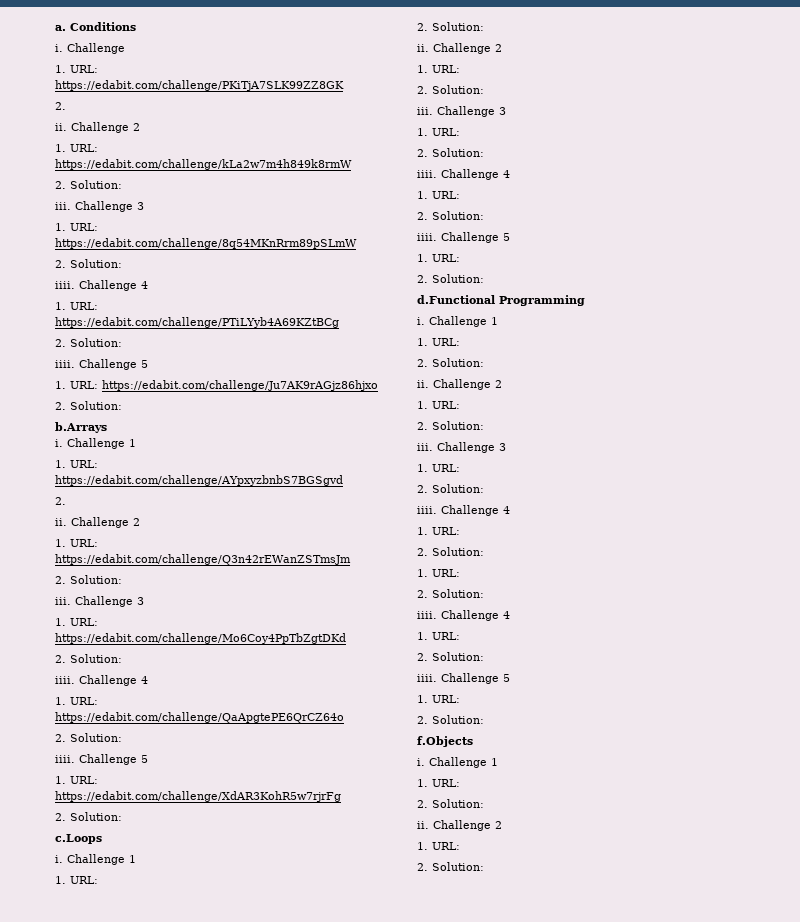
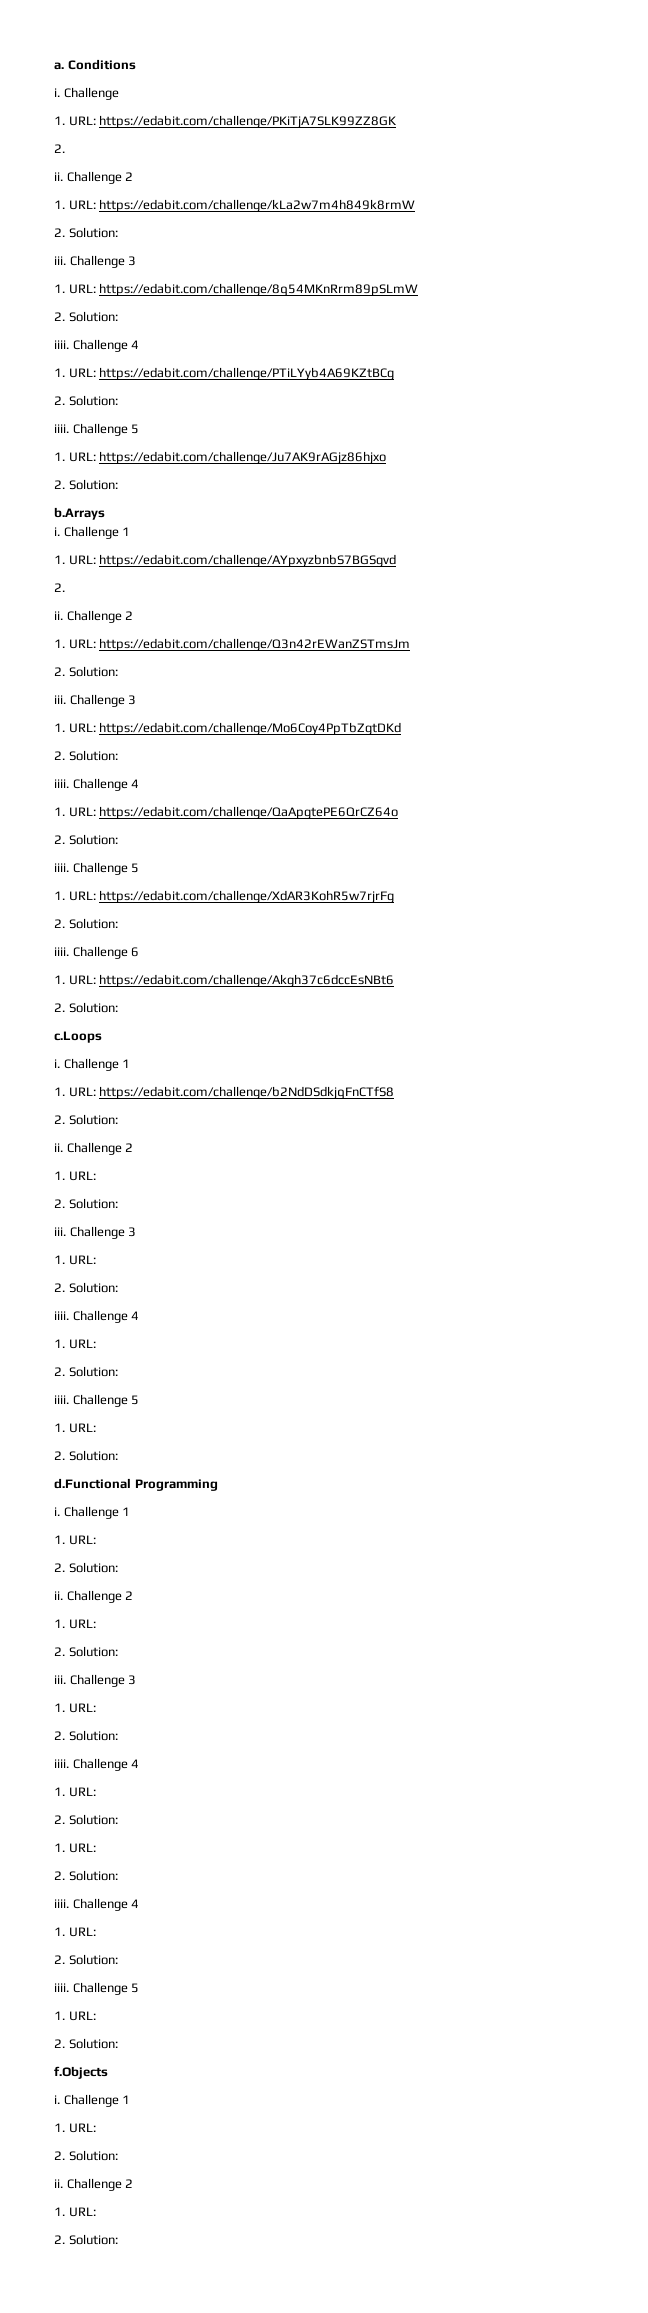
(122, 816) none -> [54,946,140,959] [54,974,395,987] [54,1002,118,1013] // iiii. Challenge 6 // 1. URL: https://edabit.com/challenge/Akgh37c6dccEsNBt6 // 2. Solution:
(98, 880) none -> [99,1086,395,1099] https://edabit.com/challenge/b2NdDSdkjqFnCTfS8

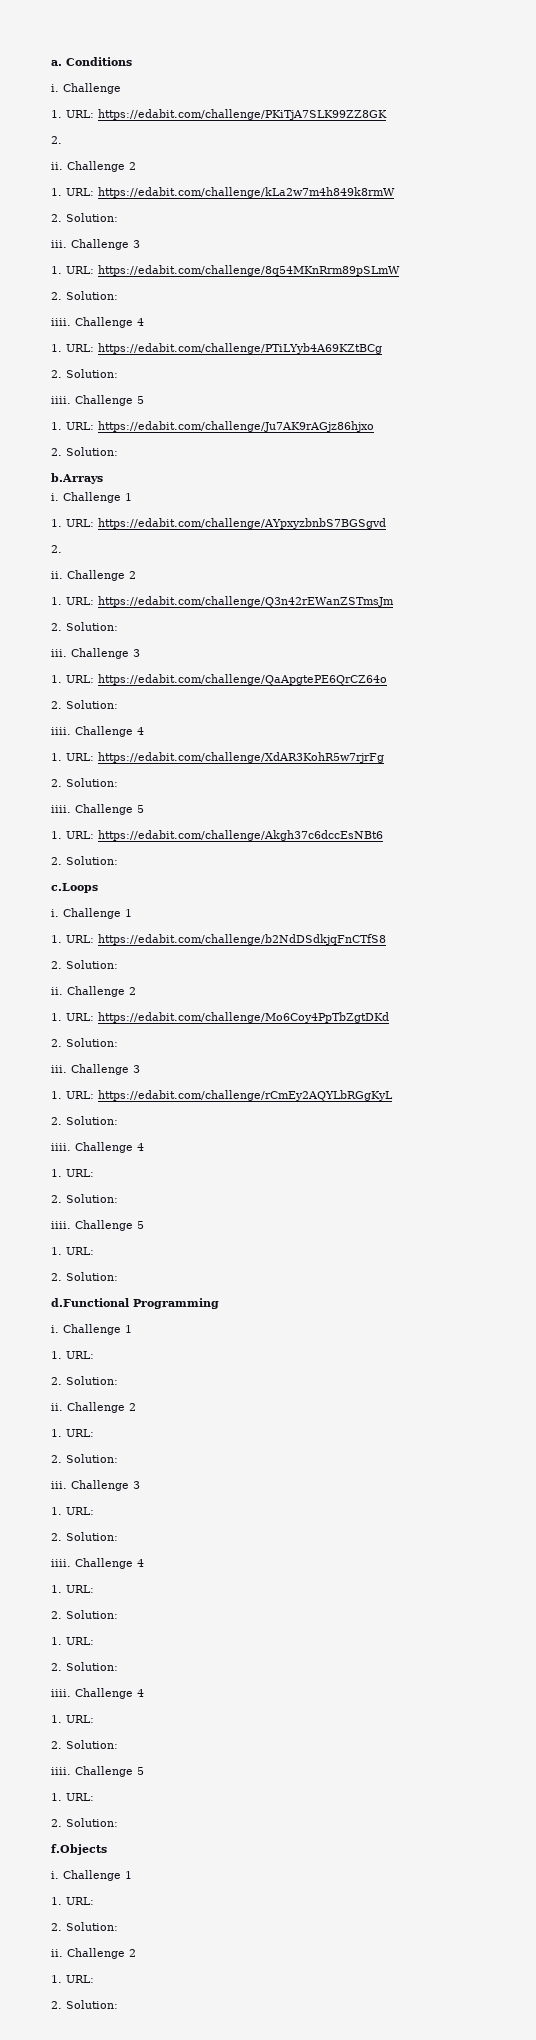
[99,722,402,735] [54,750,118,761] [54,778,140,791] [54,806,399,819] [54,834,118,845] [54,862,140,875] [54,890,395,903] [54,918,118,929] [54,946,140,959] https://edabit.com/challenge/Mo6Coy4PpTbZgtDKd // 2. Solution: // iiii. Challenge 4 // 1. URL: https://edabit.com/challenge/QaApgtePE6QrCZ64o // 2. Solution: // iiii. Challenge 5 // 1. URL: https://edabit.com/challenge/XdAR3KohR5w7rjrFg // 2. Solution: // iiii. Challenge 6 -> [98,674,387,685] [51,700,118,709] [51,726,144,737] [51,752,384,763] [51,778,118,787] [51,804,144,815] https://edabit.com/challenge/QaApgtePE6QrCZ64o // 2. Solution: // iiii. Challenge 4 // 1. URL: https://edabit.com/challenge/XdAR3KohR5w7rjrFg // 2. Solution: // iiii. Challenge 5
[54,1198,118,1209] [54,1226,137,1239] [54,1255,96,1265] // 2. Solution: // iii. Challenge 3 // 1. URL: -> [98,1012,389,1023] [51,1038,118,1047] [51,1064,140,1075] [51,1090,393,1101] https://edabit.com/challenge/Mo6Coy4PpTbZgtDKd // 2. Solution: // iii. Challenge 3 // 1. URL: https://edabit.com/challenge/rCmEy2AQYLbRGgKyL

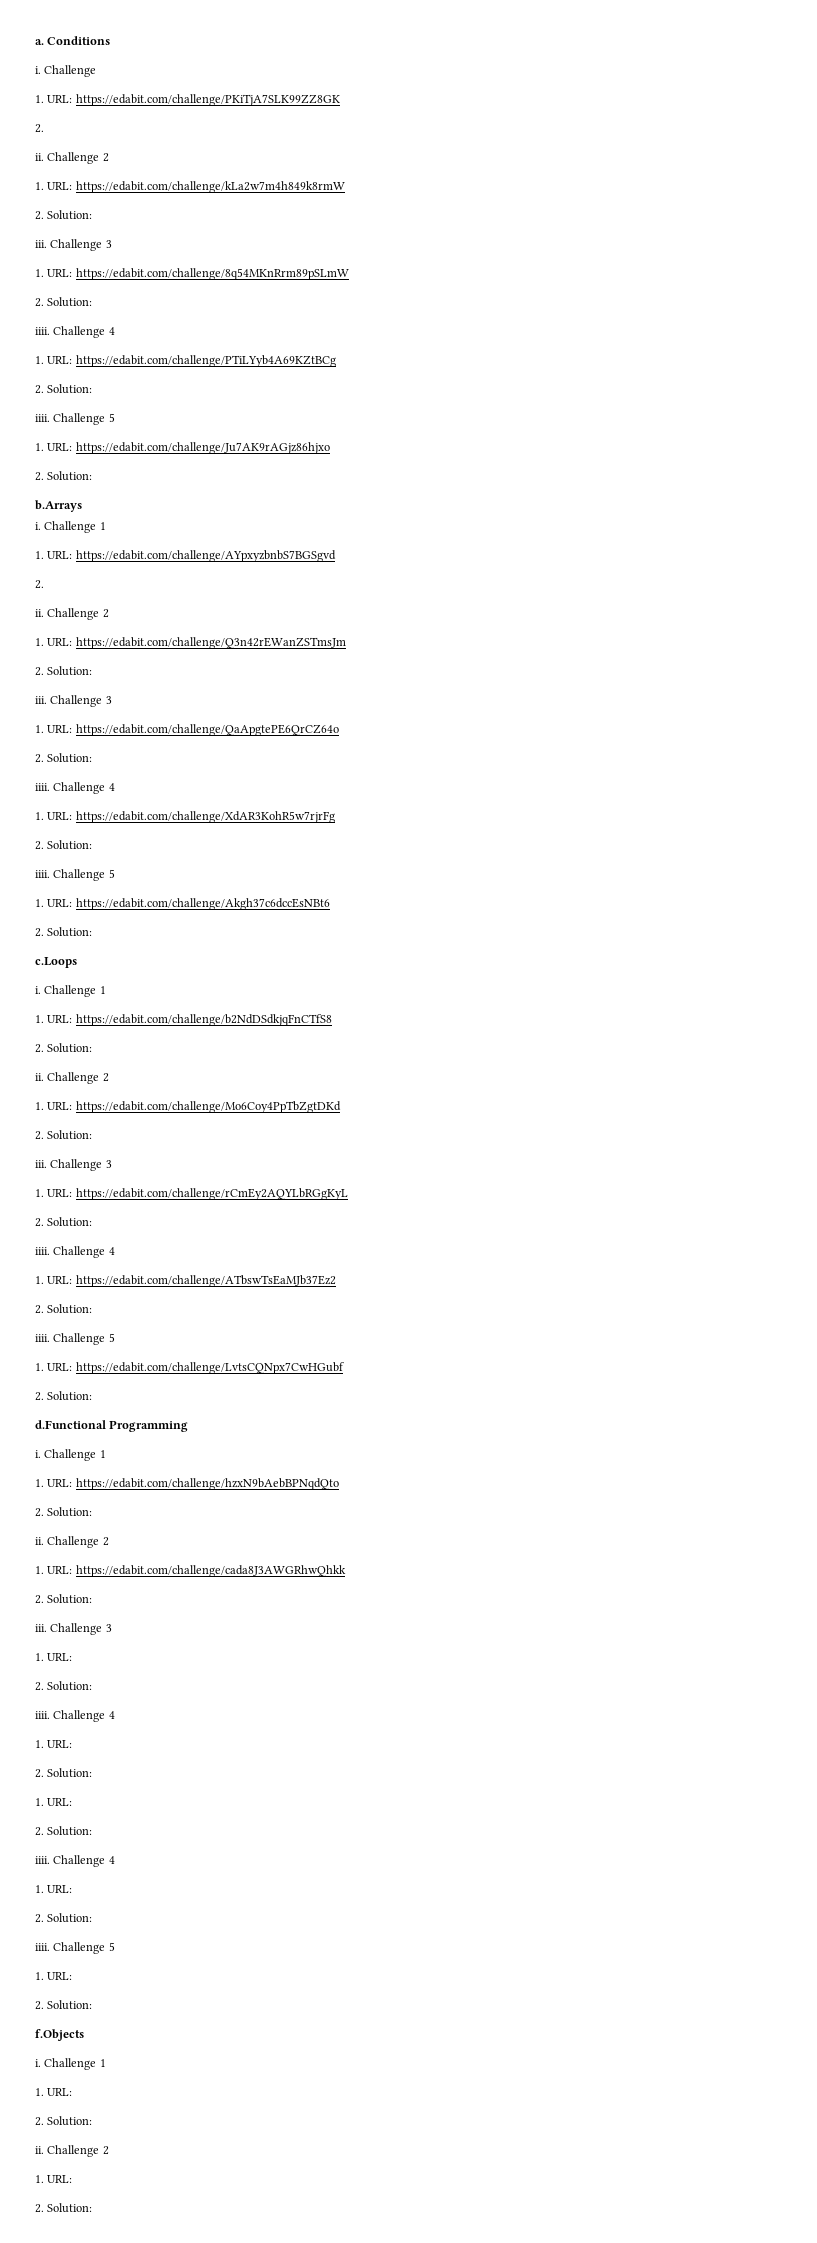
[51,1194,118,1203] [51,1220,144,1231] [51,1247,94,1255] // 2. Solution: // iiii. Challenge 5 // 1. URL: -> [75,1275,336,1287] [35,1304,93,1314] [35,1333,115,1345] [35,1362,344,1374] https://edabit.com/challenge/ATbswTsEaMJb37Ez2 // 2. Solution: // iiii. Challenge 5 // 1. URL: https://edabit.com/challenge/LvtsCQNpx7CwHGubf
[51,1376,118,1385] [51,1402,136,1413] [51,1429,94,1437] // 2. Solution: // ii. Challenge 2 // 1. URL: -> [75,1478,339,1490] [35,1507,93,1517] [35,1536,109,1548] [35,1565,346,1577] https://edabit.com/challenge/hzxN9bAebBPNqdQto // 2. Solution: // ii. Challenge 2 // 1. URL: https://edabit.com/challenge/cada8J3AWGRhwQhkk

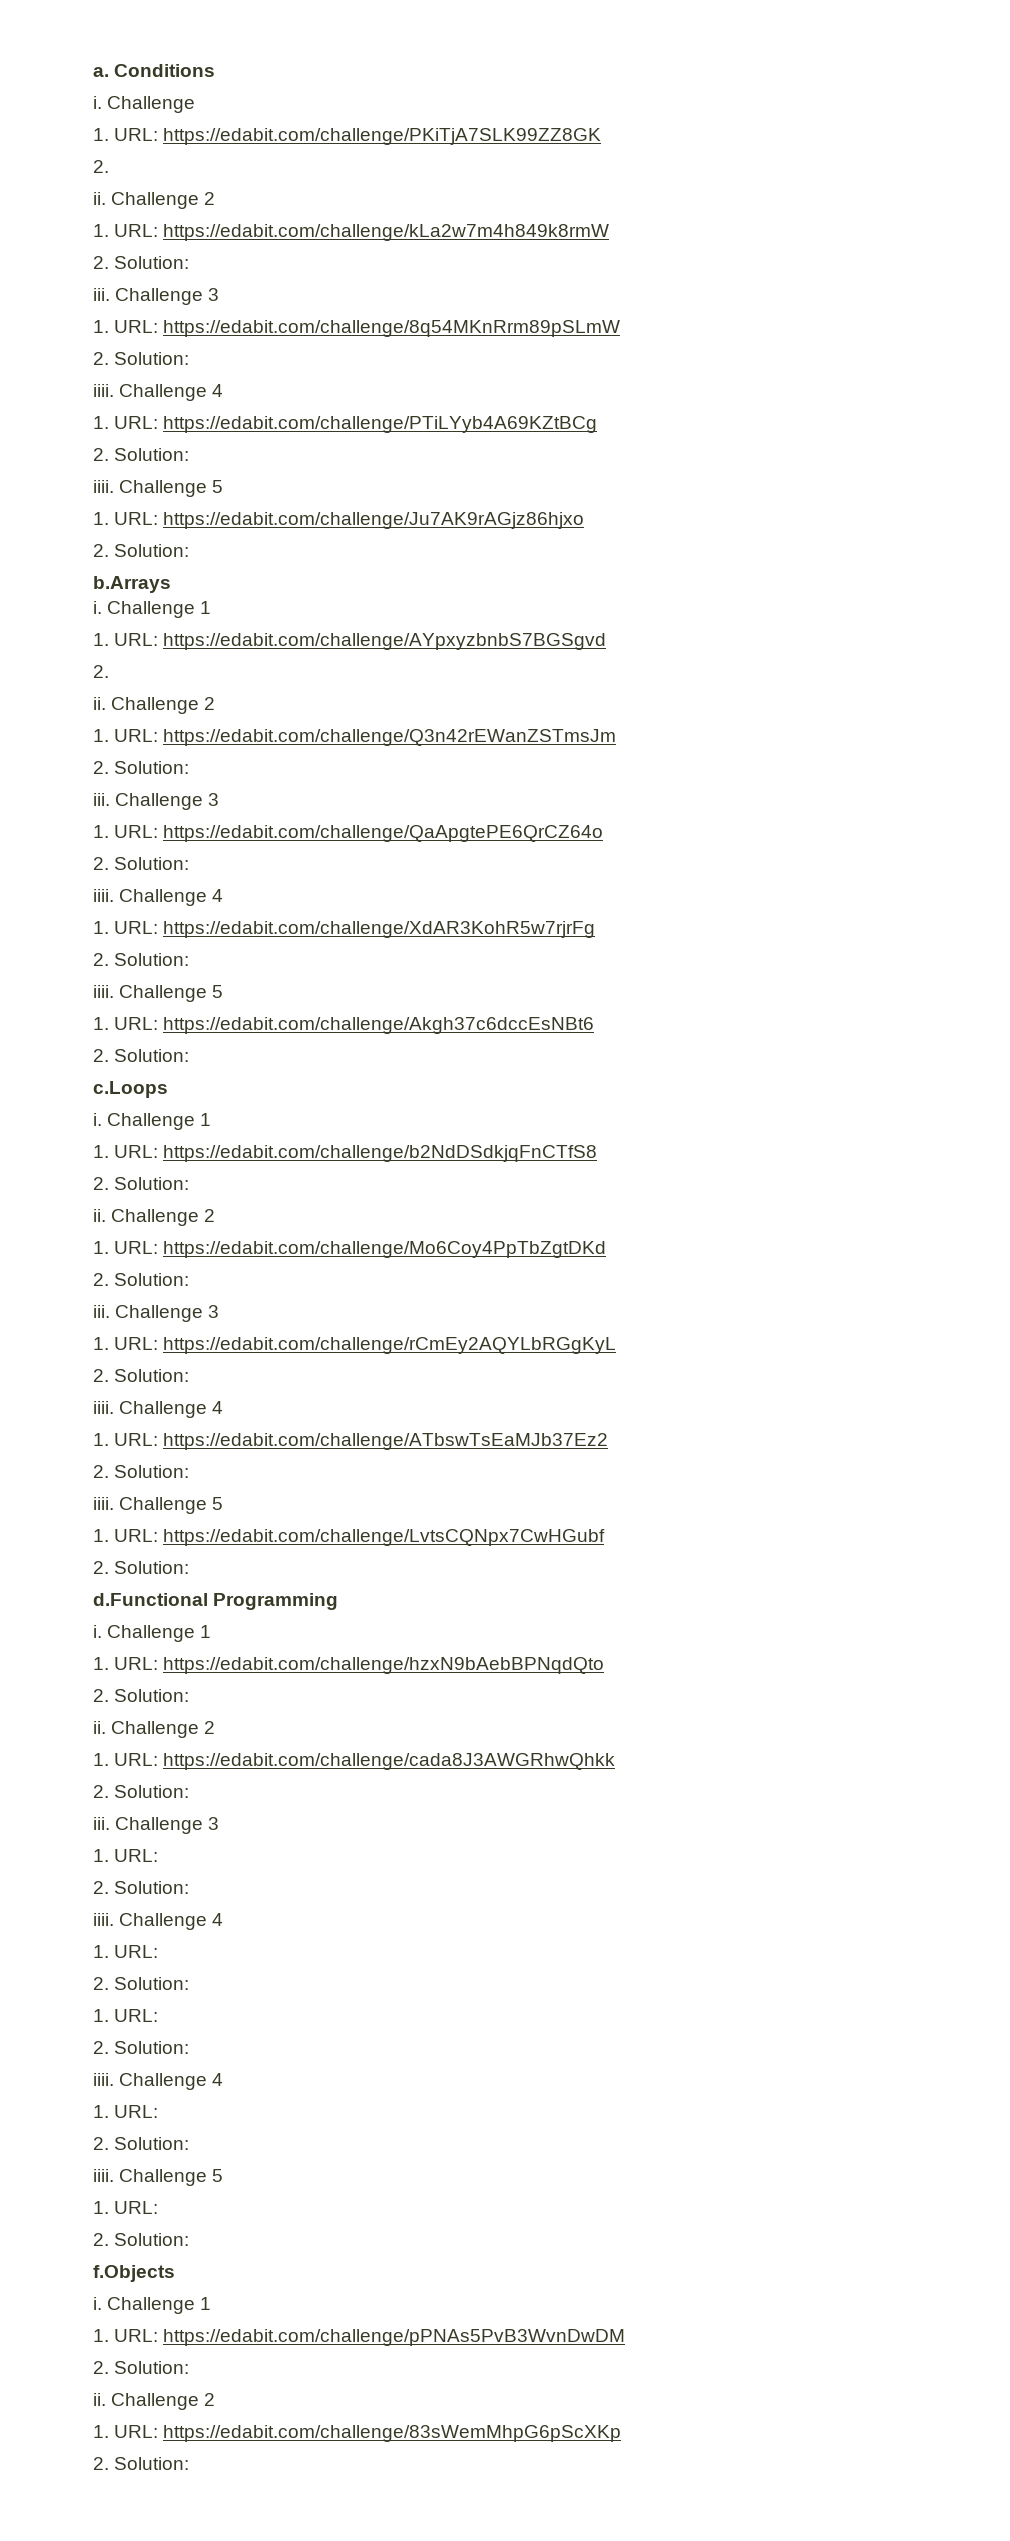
[35,2116,93,2126] [35,2145,109,2157] [35,2175,73,2183] // 2. Solution: // ii. Challenge 2 // 1. URL: -> [163,2329,626,2346] [93,2361,190,2374] [93,2393,216,2410] [93,2425,622,2442] https://edabit.com/challenge/pPNAs5PvB3WvnDwDM // 2. Solution: // ii. Challenge 2 // 1. URL: https://edabit.com/challenge/83sWemMhpG6pScXKp

